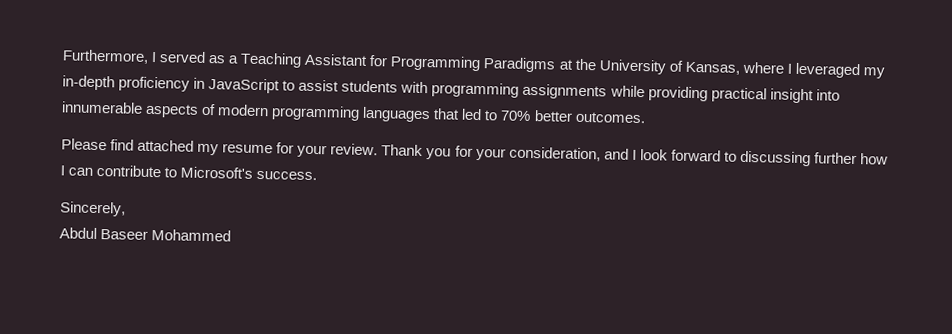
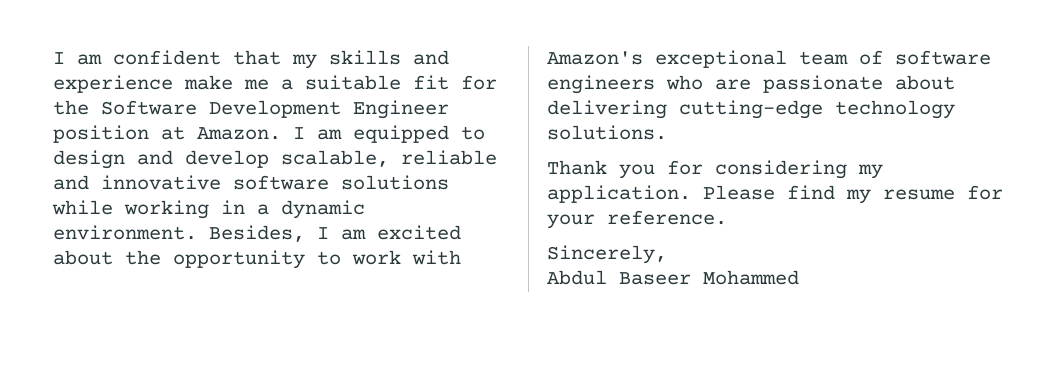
[62,49,885,79] [62,75,840,104] [61,101,646,124] Furthermore, I served as a Teaching Assistant for Programming Paradigms at the University of Kansas, where I leveraged my in-depth proficiency in JavaScript to assist students with programming assignments while providing practical insight into innumerable aspects of modern programming languages that led to 70% better outcomes. // -> [53,50,449,69] [53,75,497,93] [53,100,449,119] [53,125,485,143] [53,150,497,169] [53,175,449,190] [52,200,365,219] [53,225,461,242] [53,250,461,269] [547,50,991,68] [547,75,955,94] [547,100,955,119] [547,125,667,140] [547,160,883,179] [547,185,691,203] I am confident that my skills and experience make me a suitable fit for the Software Development Engineer position at Amazon. I am equipped to design and develop scalable, reliable and innovative software solutions while working in a dynamic environment. Besides, I am excited about the opportunity to work with Amazon's exceptional team of software engineers who are passionate about delivering cutting-edge technology solutions. // Thank you for considering my application.
[137,139,195,152] attached -> (835, 192) none
[330,143,888,167] [60,164,318,181] review. Thank you for your consideration, and I look forward to discussing further how I can contribute to Microsoft's success. -> [607,210,727,225] reference.

